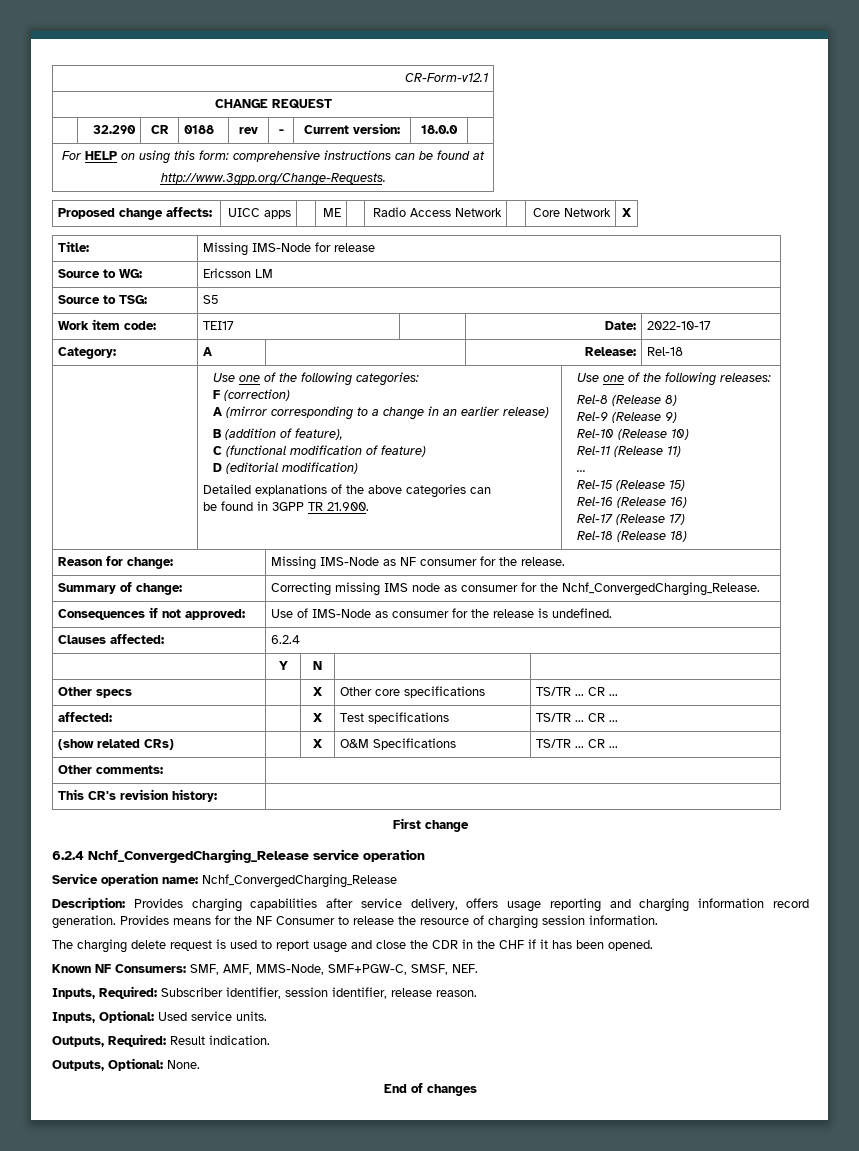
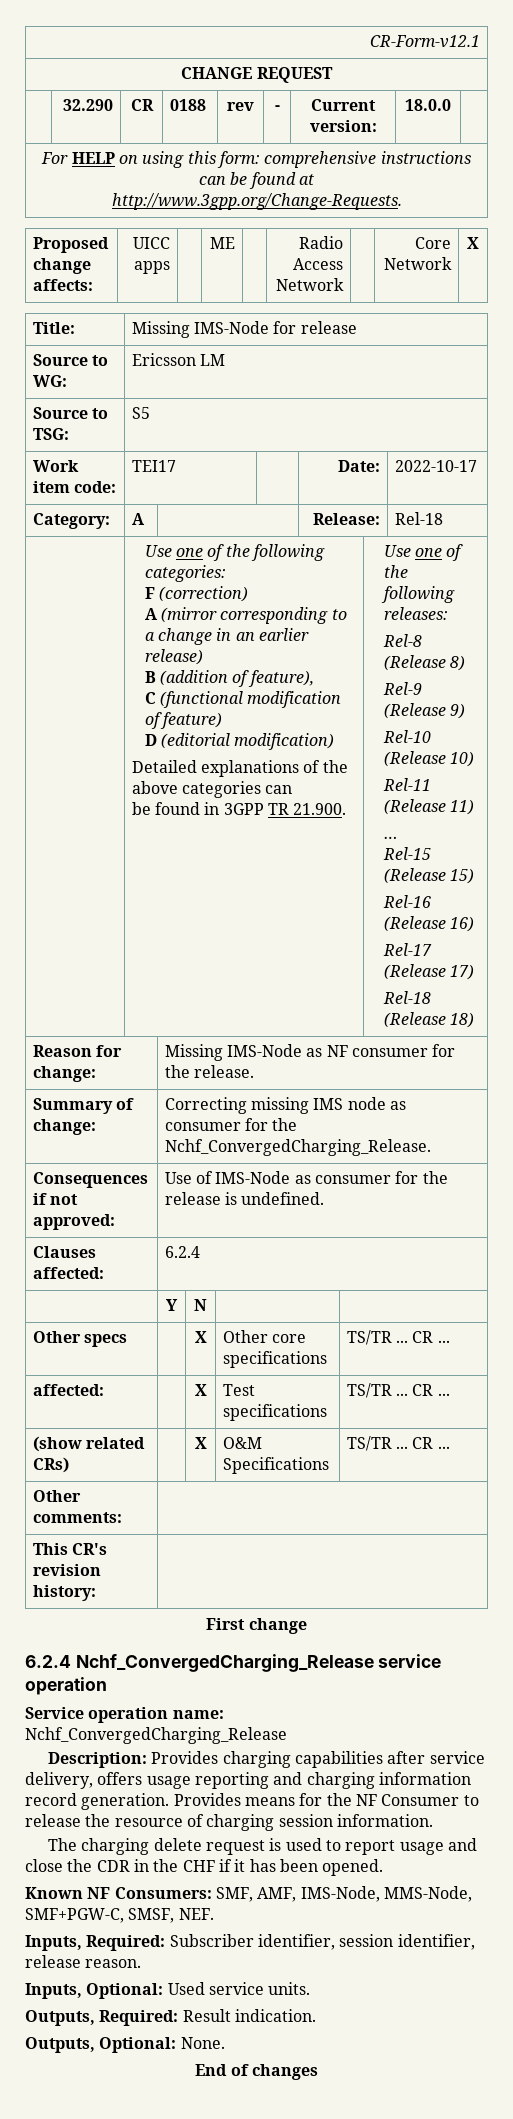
(252, 969) none -> [300,1886,380,1902] IMS-Node,

